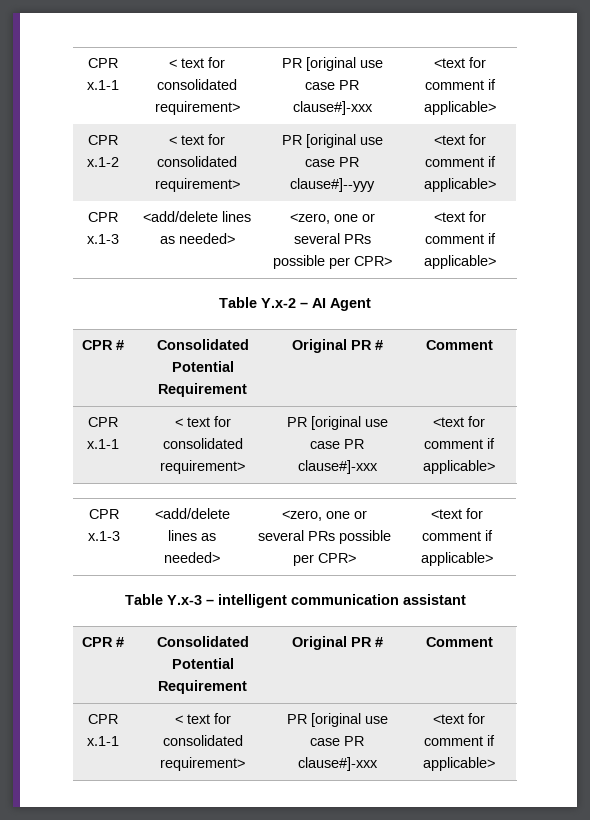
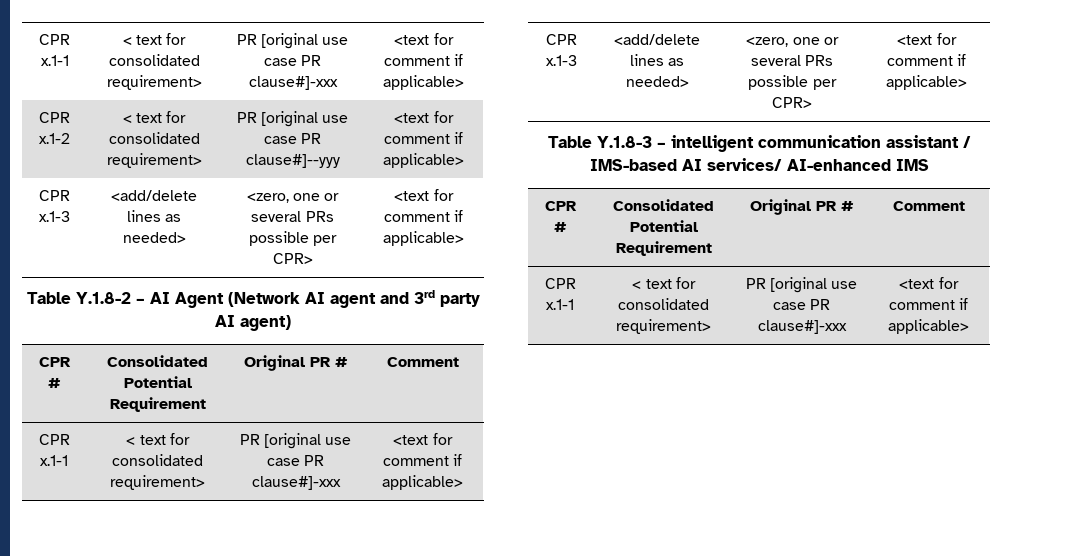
[261,298,296,308] Y.x-2 -> [75,292,131,304] Y.1.8-2
(371, 304) none -> [227,290,480,308] [215,315,291,331] (Network AI agent and 3rd party AI agent)
[166,595,202,605] Y.x-3 -> [596,136,652,148] Y.1.8-3
(466, 599) none -> [962,136,971,148] [589,158,929,171] / IMS-based AI services/ AI-enhanced IMS

